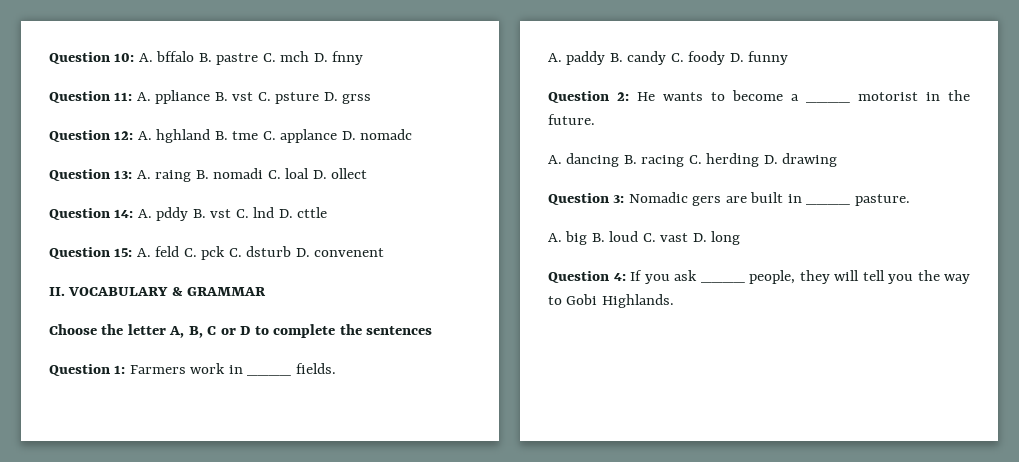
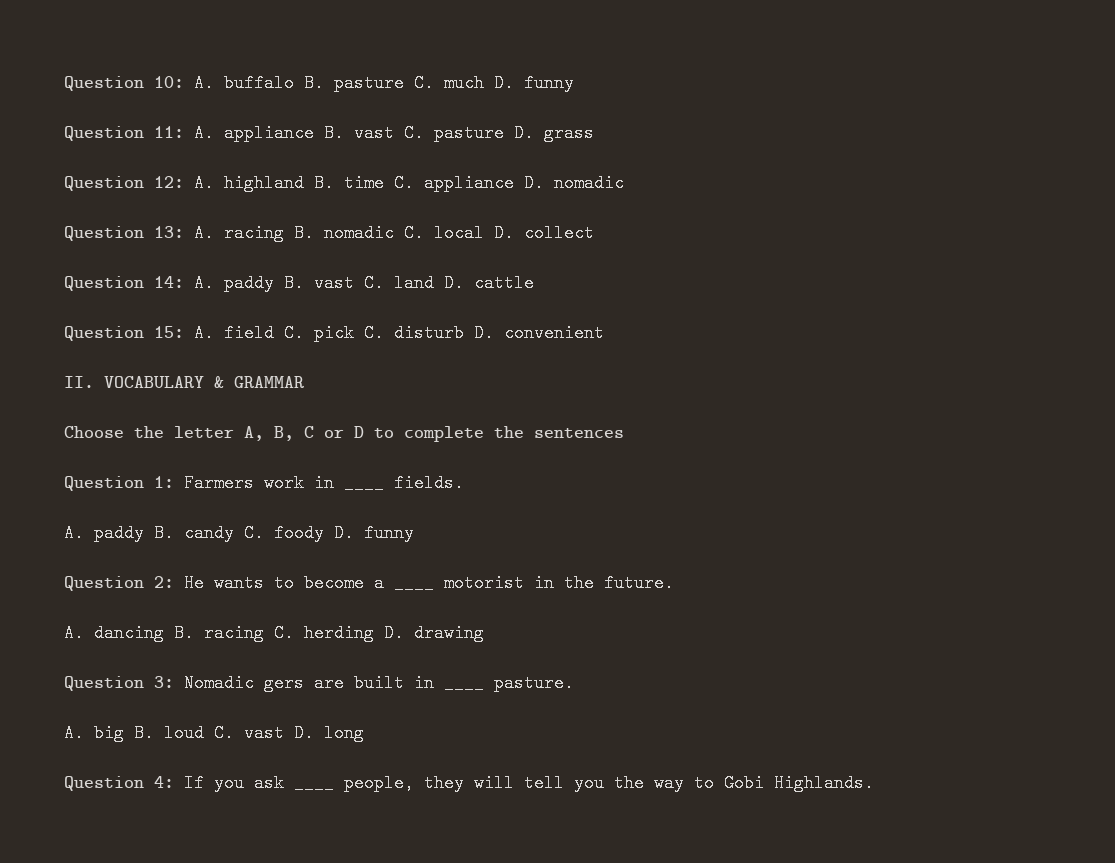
[156,51,364,65] [49,90,372,104] [49,129,413,143] [49,168,368,182] [49,207,328,221] [49,246,385,260] bffalo B. pastre C. mch D. fnny // Question 11: A. ppliance B. vst C. psture D. grss // Question 12: A. hghland B. tme C. applance D. nomadc // Question 13: A. raing B. nomadi C. loal D. ollect // Question 14: A. pddy B. vst C. lnd D. cttle // Question 15: A. feld C. pck C. dsturb D. convenent -> [224,74,574,92] [64,124,594,142] [64,174,624,192] [64,224,594,242] [64,274,534,292] [64,324,604,342] buffalo B. pasture C. much D. funny // Question 11: A. appliance B. vast C. pasture D. grass // Question 12: A. highland B. time C. appliance D. nomadic // Question 13: A. racing B. nomadic C. local D. collect // Question 14: A. paddy B. vast C. land D. cattle // Question 15: A. field C. pick C. disturb D. convenient

